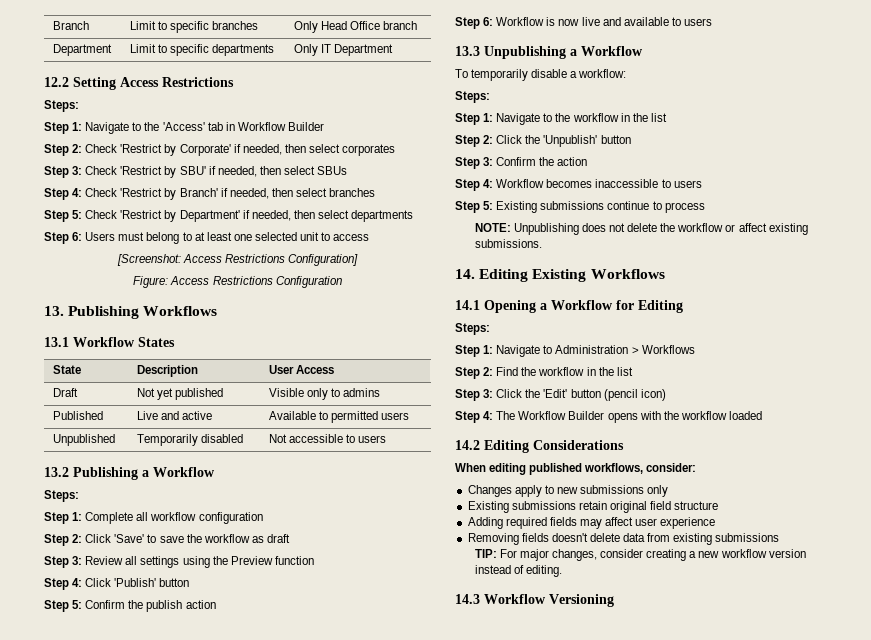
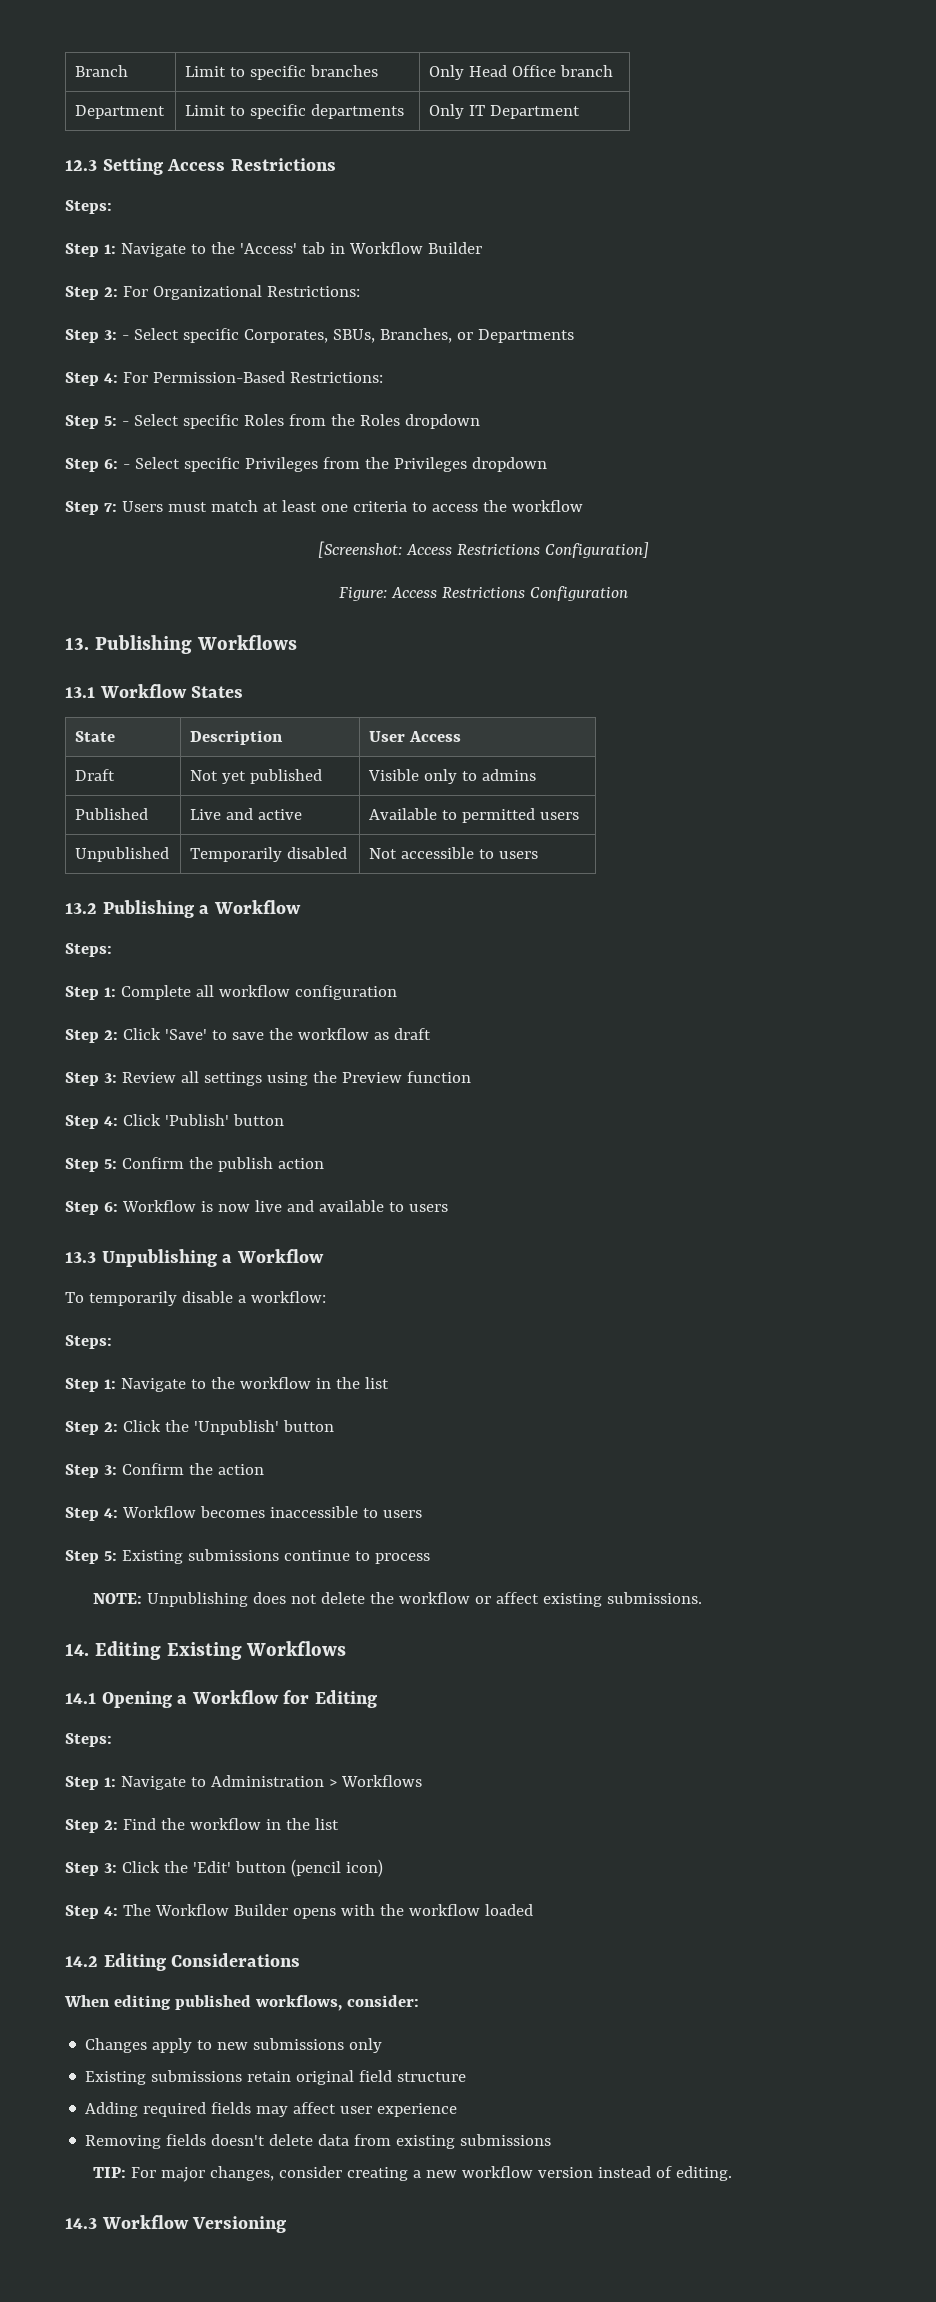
[44,77,69,87] 12.2 -> [65,160,97,171] 12.3
[85,144,396,156] [44,166,348,178] [44,188,376,200] [44,210,414,222] [44,232,192,244] Check 'Restrict by Corporate' if needed, then select corporates // Step 3: Check 'Restrict by SBU' if needed, then select SBUs // Step 4: Check 'Restrict by Branch' if needed, then select branches // Step 5: Check 'Restrict by Department' if needed, then select departments // Step 6: Users must belong to -> [122,285,360,300] [65,328,574,343] [65,371,383,386] [65,414,480,429] [65,457,547,472] [65,500,258,515] For Organizational Restrictions: // Step 3: - Select specific Corporates, SBUs, Branches, or Departments // Step 4: For Permission-Based Restrictions: // Step 5: - Select specific Roles from the Roles dropdown // Step 6: - Select specific Privileges from the Privileges dropdown // Step 7: Users must match
[254,232,320,241] selected unit -> [352,501,407,512] criteria
(370, 237) none -> [482,500,583,512] the workflow

